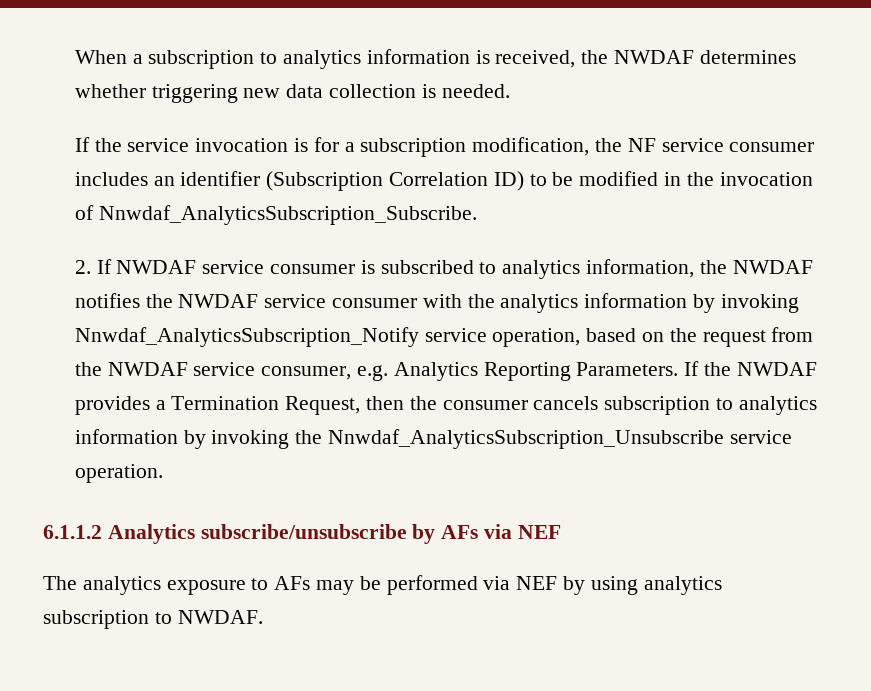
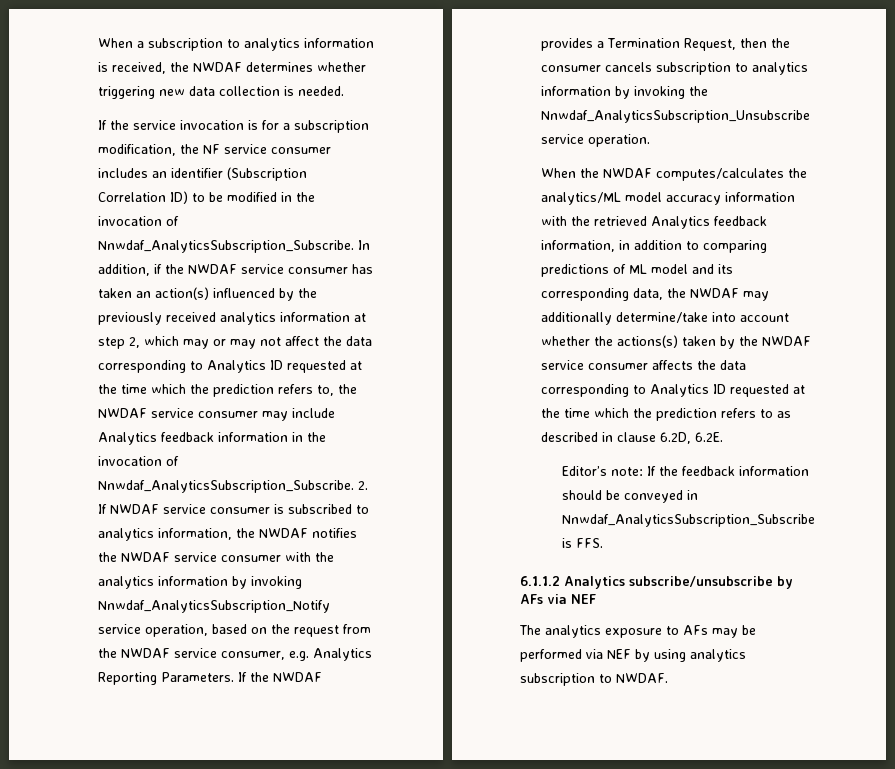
(477, 215) // -> [357,240,370,250] [97,264,373,276] [97,287,317,301] [97,312,366,325] [97,336,372,349] [97,360,362,373] [97,384,357,397] [97,408,335,421] [97,432,326,445] [97,456,179,466] [97,480,354,493] In addition, if the NWDAF service consumer has taken an action(s) influenced by the previously received analytics information at step 2, which may or may not affect the data corresponding to Analytics ID requested at the time which the prediction refers to, the NWDAF service consumer may include Analytics feedback information in the invocation of Nnwdaf_AnalyticsSubscription_Subscribe.
(163, 473) none -> [540,168,807,181] [540,192,795,205] [540,216,767,229] [540,240,767,253] [540,264,733,277] [540,288,769,301] [540,312,789,325] [540,335,811,349] [540,360,746,370] [540,384,805,397] [540,408,791,421] [540,432,723,444] [561,466,809,476] [561,490,698,503] [561,514,815,527] [561,538,603,548] // When the NWDAF computes/calculates the analytics/ML model accuracy information with the retrieved Analytics feedback information, in addition to comparing predictions of ML model and its corresponding data, the NWDAF may additionally determine/take into account whether the actions(s) taken by the NWDAF service consumer affects the data corresponding to Analytics ID requested at the time which the prediction refers to as described in clause 6.2D, 6.2E. // Editor’s note: If the feedback information should be conveyed in Nnwdaf_AnalyticsSubscription_Subscribe is FFS.

